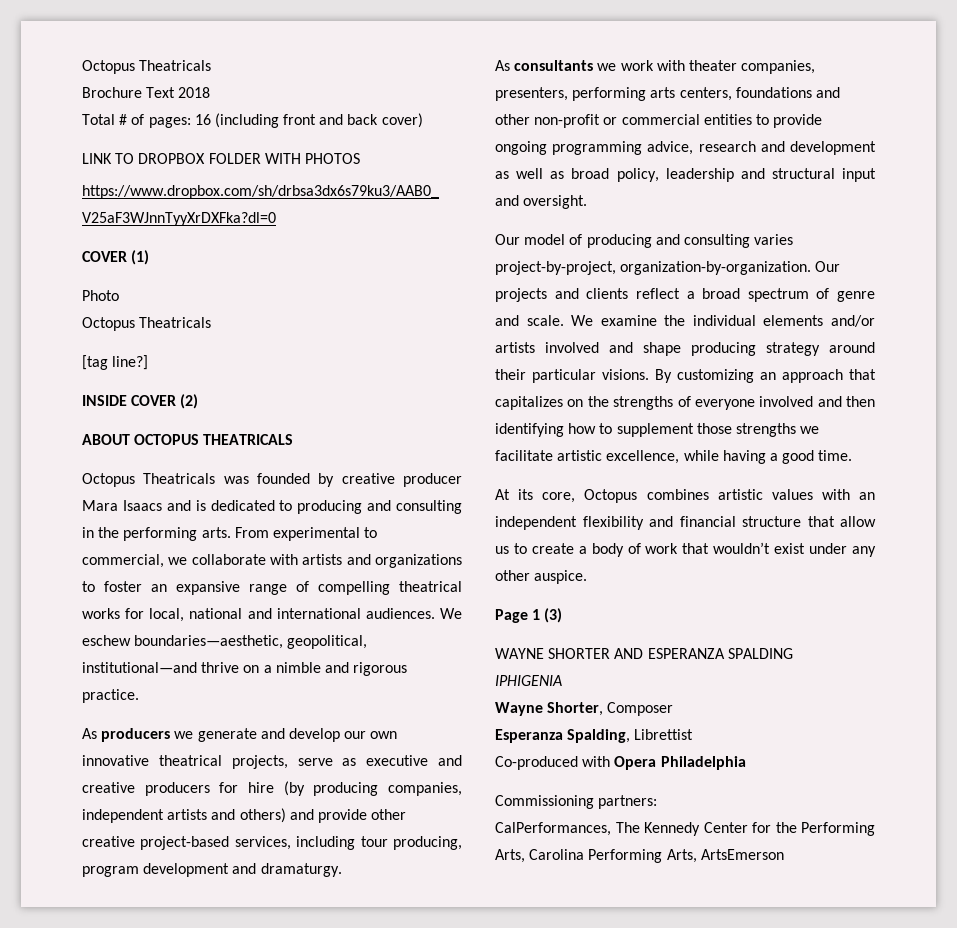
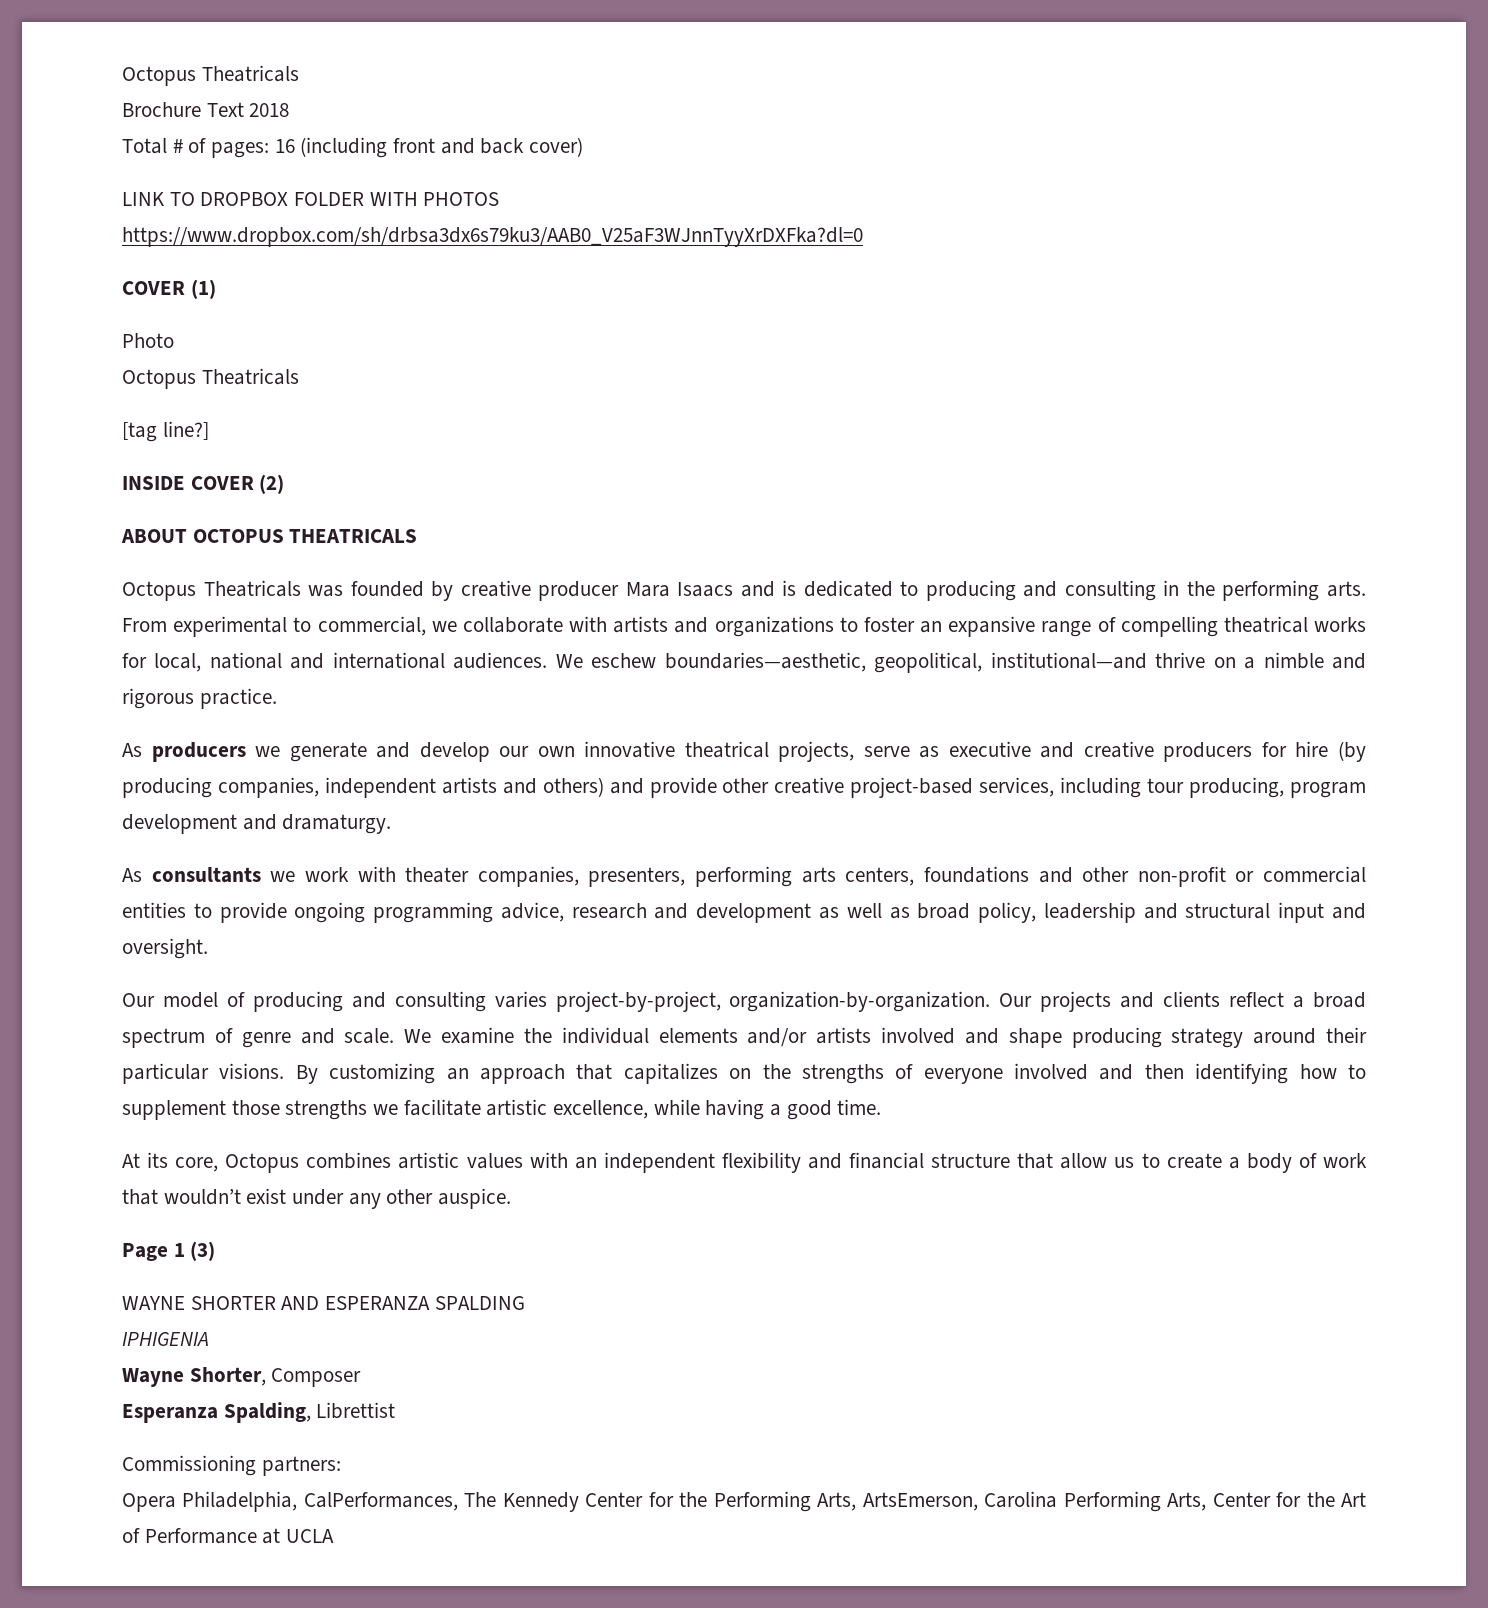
[495,756,746,770] // Co-produced with Opera Philadelphia -> (396, 1410) none
(658, 802) none -> [122,1491,298,1512] Opera Philadelphia,
(525, 856) none -> [862,1492,978,1511] ArtsEmerson,
[700,849,784,860] ArtsEmerson -> [1212,1492,1367,1507] [122,1528,335,1544] Center for the Art of Performance at UCLA

